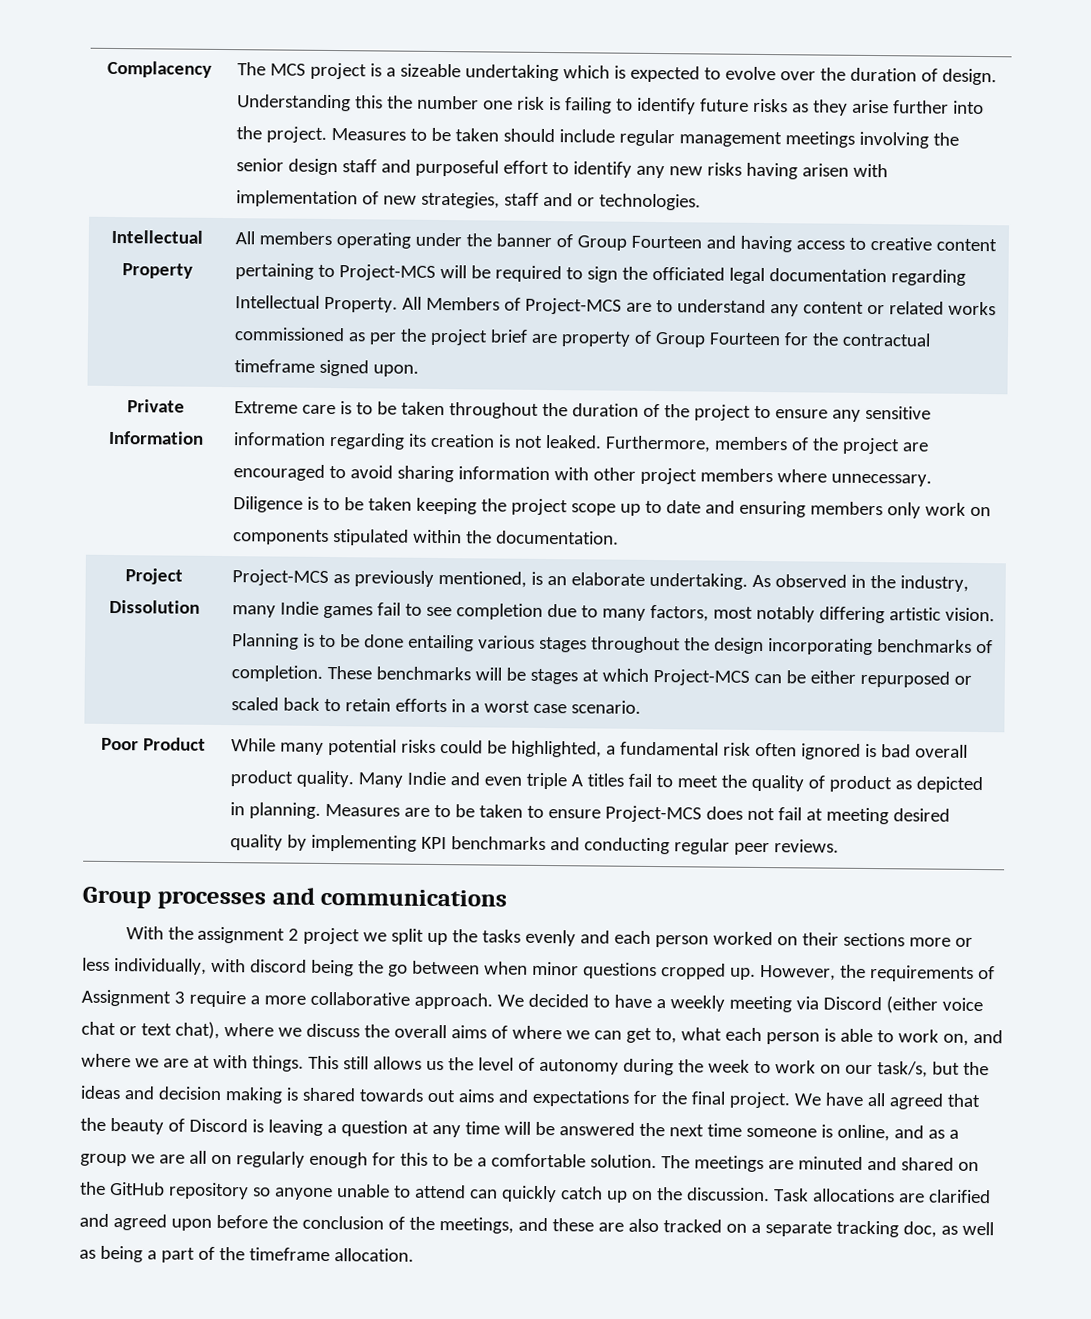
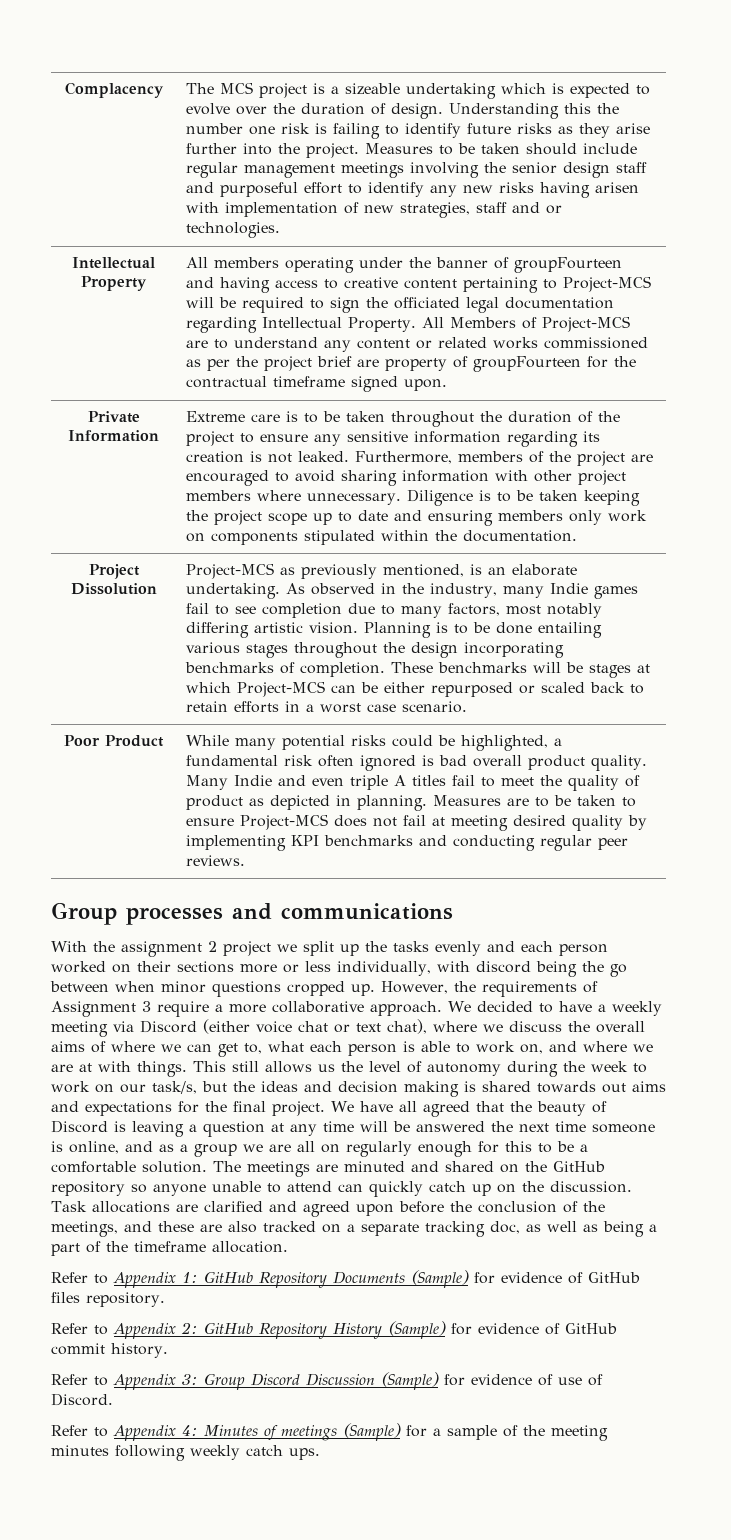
[577,235,703,251] Group Fourteen -> [514,257,623,273] groupFourteen
[655,332,782,348] Group Fourteen -> [473,356,582,372] groupFourteen
(414, 1255) none -> [51,1270,640,1288] [51,1292,165,1307] [51,1321,617,1339] [51,1343,168,1358] [51,1372,603,1390] [51,1393,113,1406] [51,1423,608,1441] [51,1445,320,1461] // Refer to Appendix 1: GitHub Repository Documents (Sample) for evidence of GitHub files repository. // Refer to Appendix 2: GitHub Repository History (Sample) for evidence of GitHub commit history. // Refer to Appendix 3: Group Discord Discussion (Sample) for evidence of use of Discord. // Refer to Appendix 4: Minutes of meetings (Sample) for a sample of the meeting minutes following weekly catch ups.

